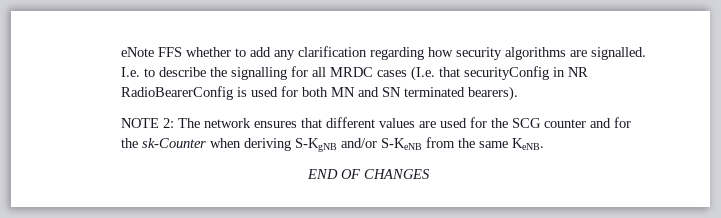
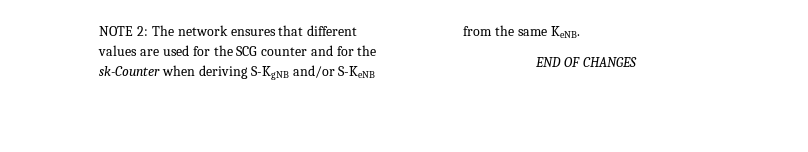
[121,46,647,60] [121,66,589,81] [121,86,519,101] eNote FFS whether to add any clarification regarding how security algorithms are signalled. I.e. to describe the signalling for all MRDC cases (I.e. that securityConfig in NR RadioBearerConfig is used for both MN and SN terminated bearers). // -> (99, 31) none

